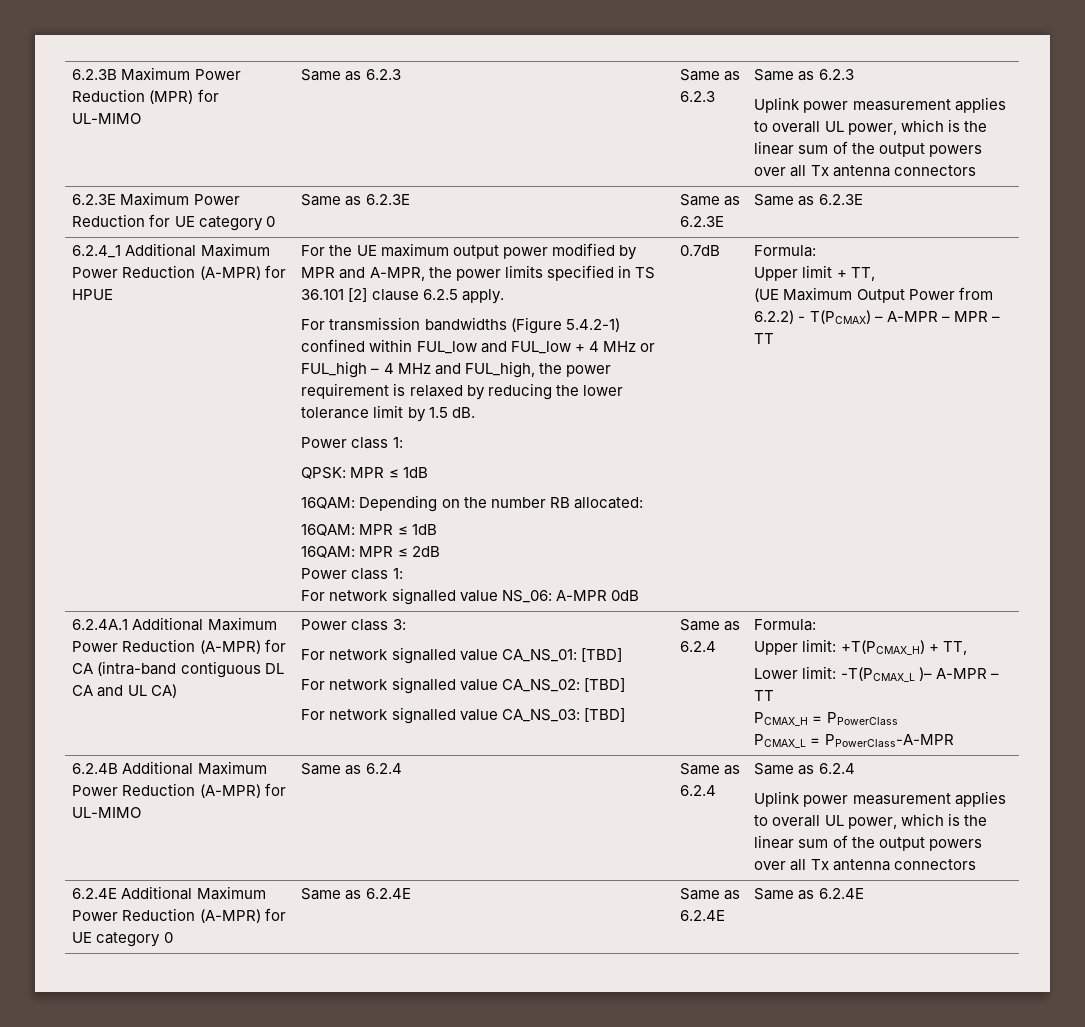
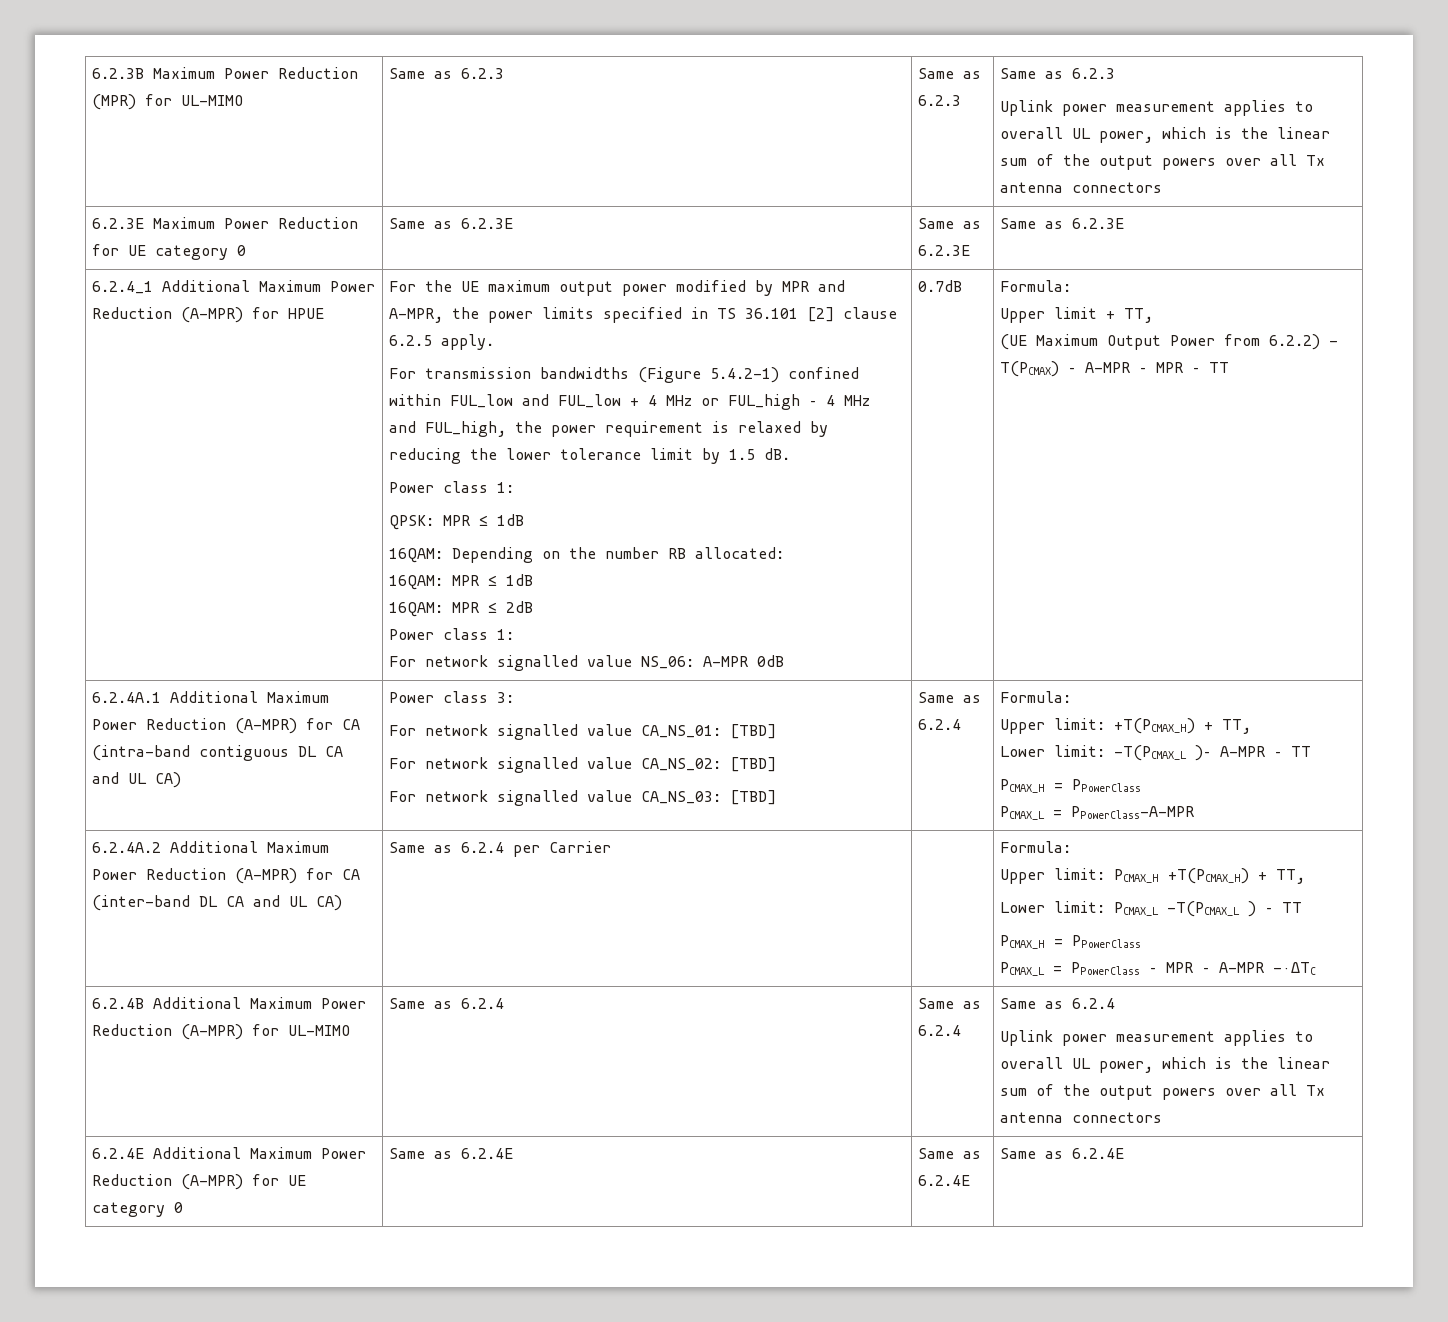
(954, 740) none -> [92,841,330,853] [92,868,361,884] [92,895,343,911] [389,841,612,857] [1000,841,1072,853] [1000,868,1306,884] [1000,901,1303,917] [1000,935,1142,949] [1000,962,1317,976] // 6.2.4A.2 Additional Maximum Power Reduction (A-MPR) for CA (inter-band DL CA and UL CA) | Same as 6.2.4 per Carrier | | Formula: // Upper limit: PCMAX_H +T(PCMAX_H) + TT, // Lower limit: PCMAX_L -T(PCMAX_L ) – TT // PCMAX_H = PPowerClass // PCMAX_L = PPowerClass – MPR – A-MPR -·ΔTC

